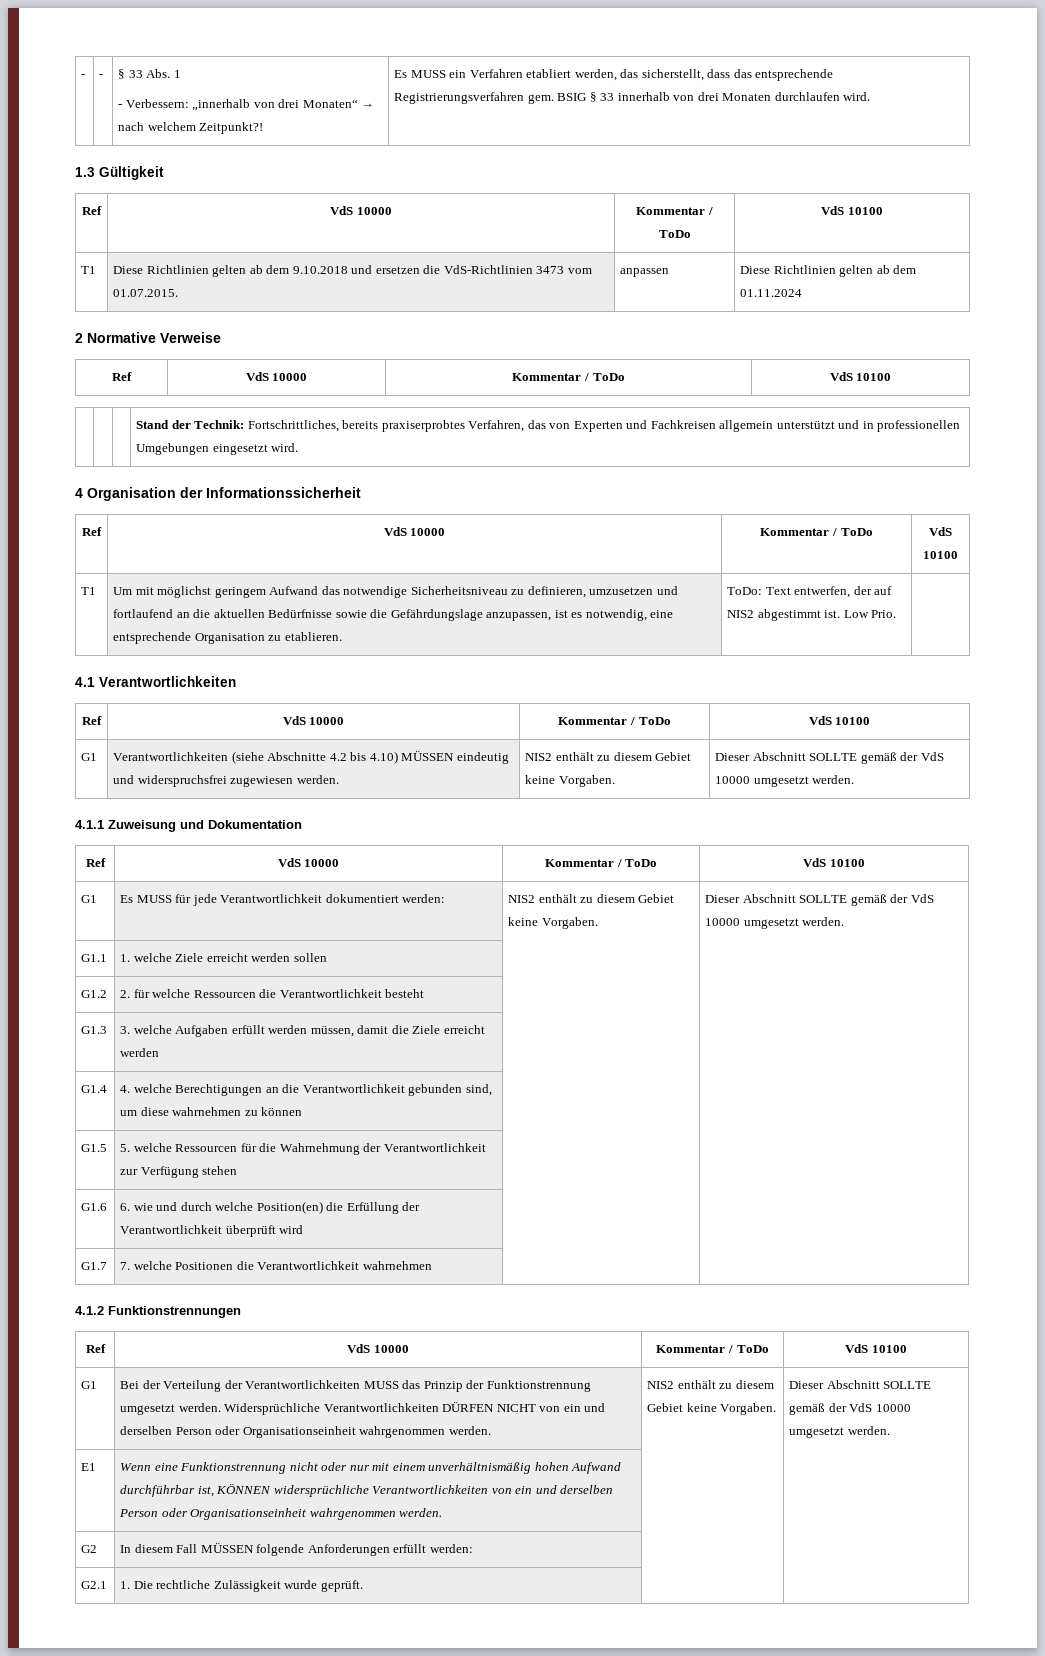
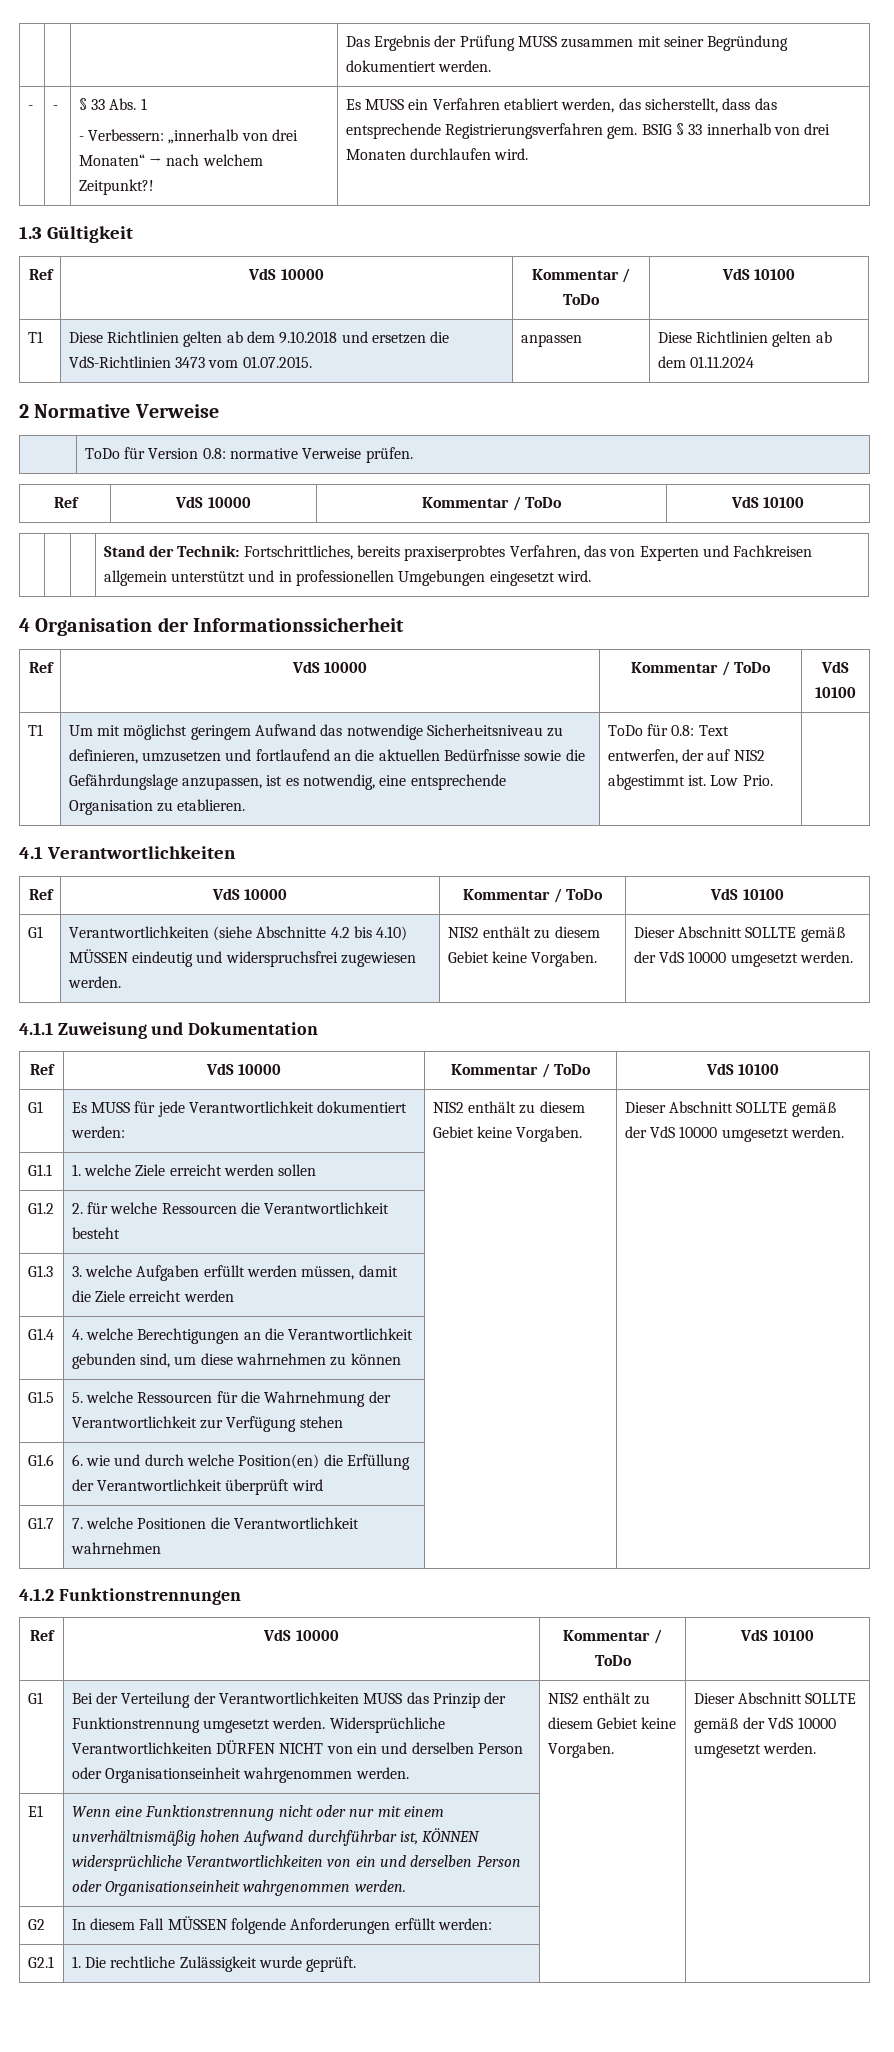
(81, 76) none -> [345,35,789,51] [345,60,492,72] | | | Das Ergebnis der Prüfung MUSS zusammen mit seiner Begründung dokumentiert werden. //
(221, 337) none -> [84,447,413,463] // | ToDo für Version 0.8: normative Verweise prüfen.
[727,587,763,595] ToDo: -> [607,724,695,736] ToDo für 0.8:

